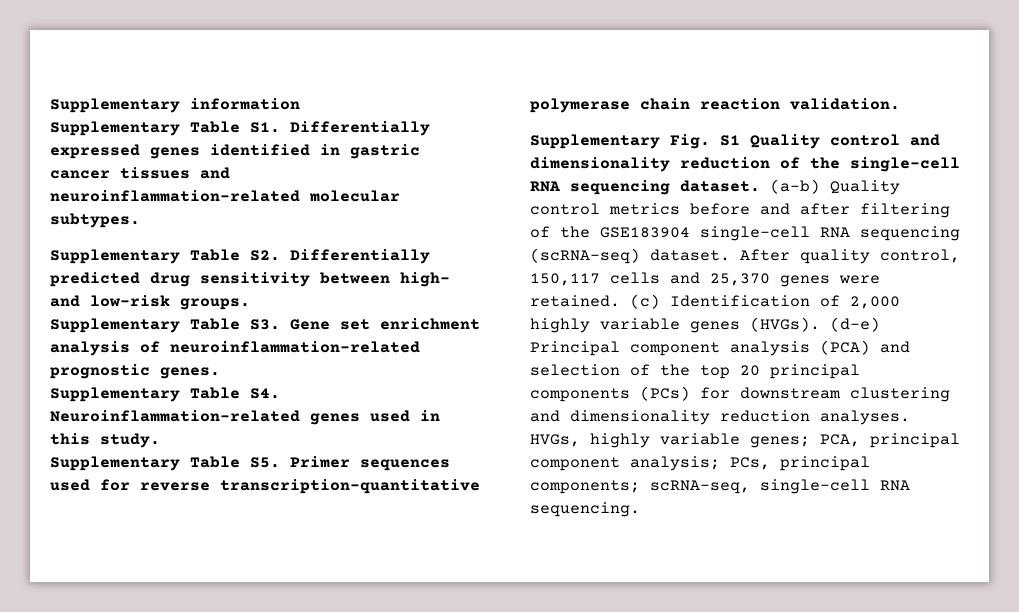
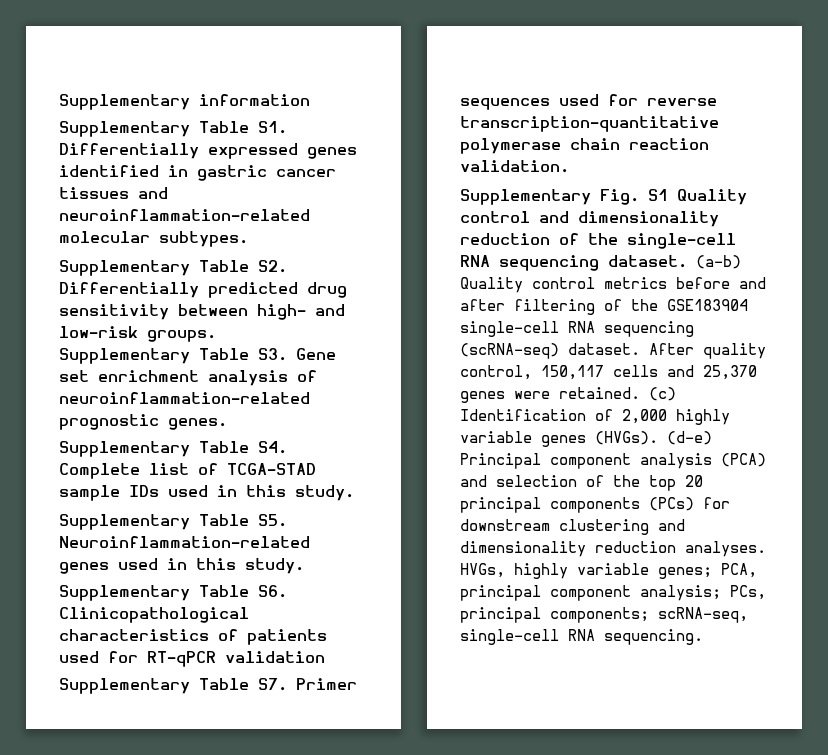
(280, 393) none -> [59,463,316,479] [59,485,354,501] [59,514,287,530] Complete list of TCGA-STAD sample IDs used in this study. // Supplementary Table S5.
[250,457,280,468] S5. -> [258,585,287,598] [59,607,249,623] [59,629,327,645] [59,651,325,667] [59,678,287,694] S6. Clinicopathological characteristics of patients used for RT-qPCR validation // Supplementary Table S7.

